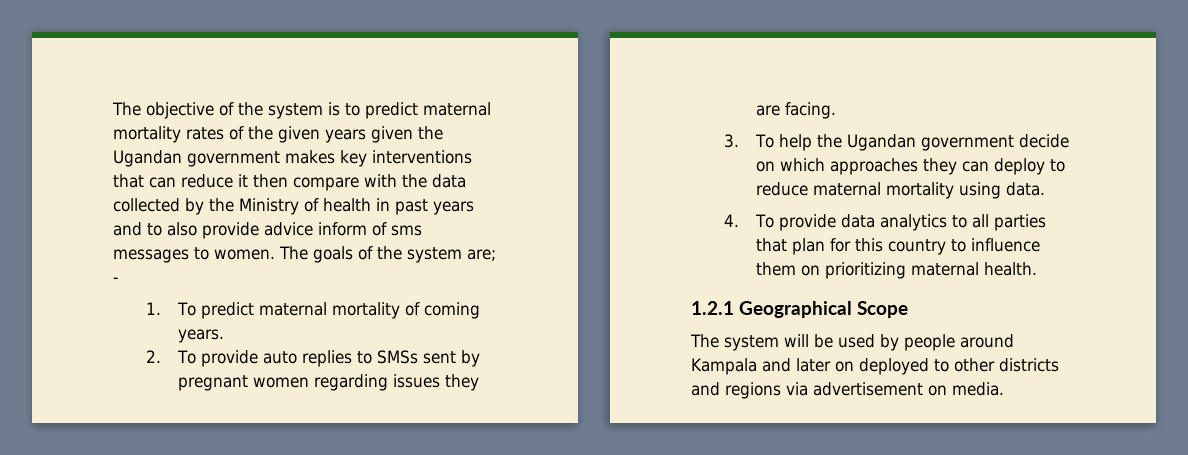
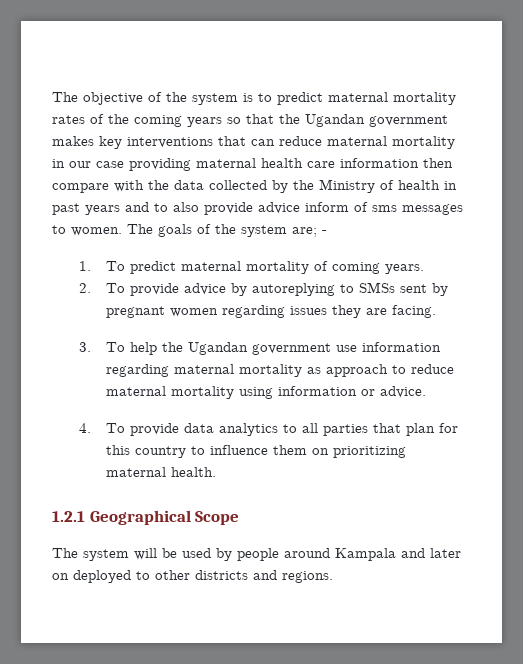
[278,126,413,143] given years given -> [134,114,274,127] coming years so that
[238,174,248,187] it -> [327,136,455,149] [52,158,419,171] maternal mortality in our case providing maternal health care information
[263,350,353,367] auto replies -> [184,283,336,296] advice by autoreplying
[1019,134,1070,148] [756,158,1046,175] decide on which approaches they can deploy -> [336,342,442,352] [106,364,389,377] use information regarding maternal mortality as approach
[1006,182,1046,196] data. -> [278,386,427,398] information or advice.
[725,382,1004,399] regions via advertisement on media. -> [282,571,333,583] regions.

